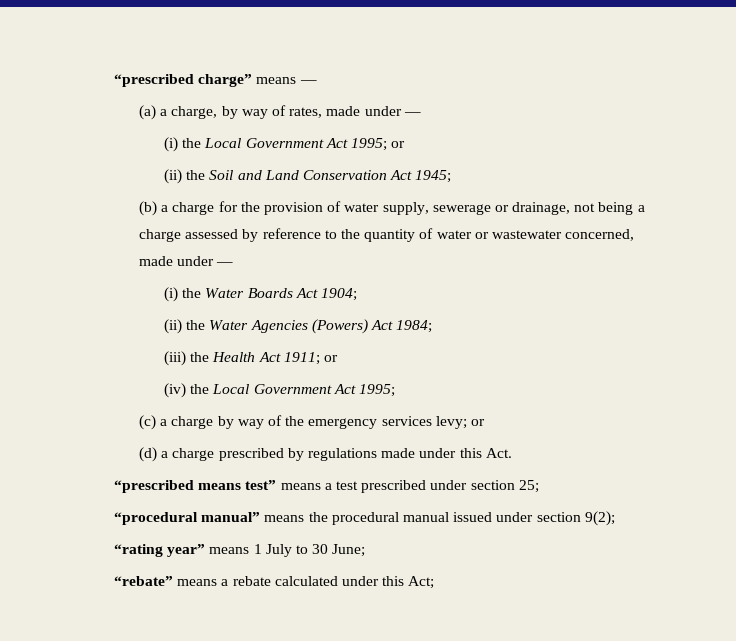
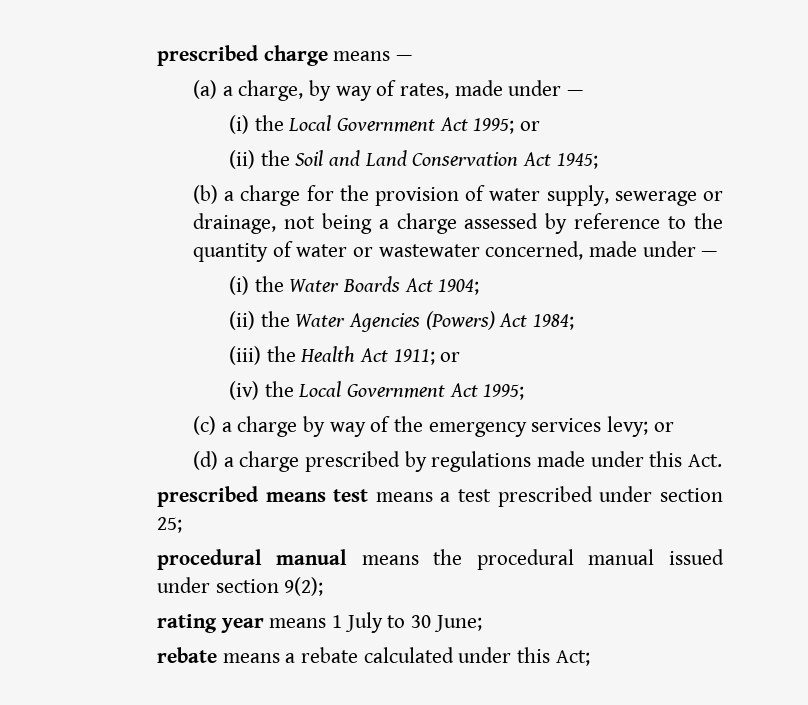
[114,74,253,87] “prescribed charge” -> [156,45,328,66] prescribed charge
[114,480,277,493] “prescribed means test” -> [156,486,369,507] prescribed means test
[114,512,261,525] “procedural manual” -> [156,549,348,570] procedural manual
[114,544,206,557] “rating year” -> [156,614,264,633] rating year
[114,576,174,586] “rebate” -> [156,647,217,663] rebate

